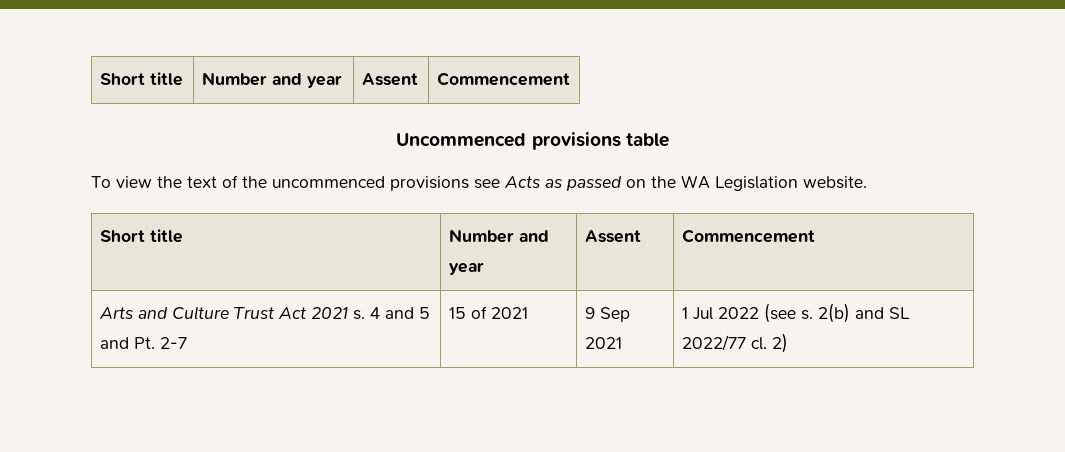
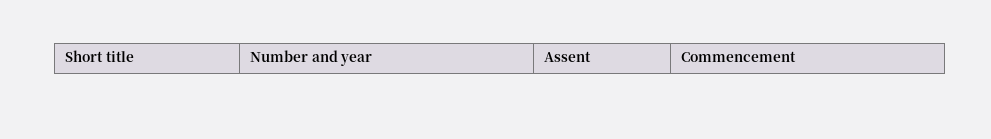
[99,72,183,86] [201,72,342,88] [361,73,418,86] [436,72,570,86] [396,132,669,150] [91,175,867,191] [99,229,183,243] [448,229,549,243] [448,262,484,275] [584,230,641,243] [681,229,815,243] [98,306,430,320] [99,337,187,349] [448,306,528,319] [584,307,630,322] [584,337,622,349] [681,303,910,323] [681,333,788,353] Short title | Number and year | Assent | Commencement // Uncommenced provisions table // To view the text of the uncommenced provisions see Acts as passed on the WA Legislation website. // Short title | Number and year | Assent | Commencement // Arts and Culture Trust Act 2021 s. 4 and 5 and Pt. 2-7 | 15 of 2021 | 9 Sep 2021 | 1 Jul 2022 (see s. 2(b) and SL 2022/77 cl. 2) -> [65,50,134,62] [250,50,373,66] [544,51,592,62] [681,51,797,62] Short title | Number and year | Assent | Commencement

